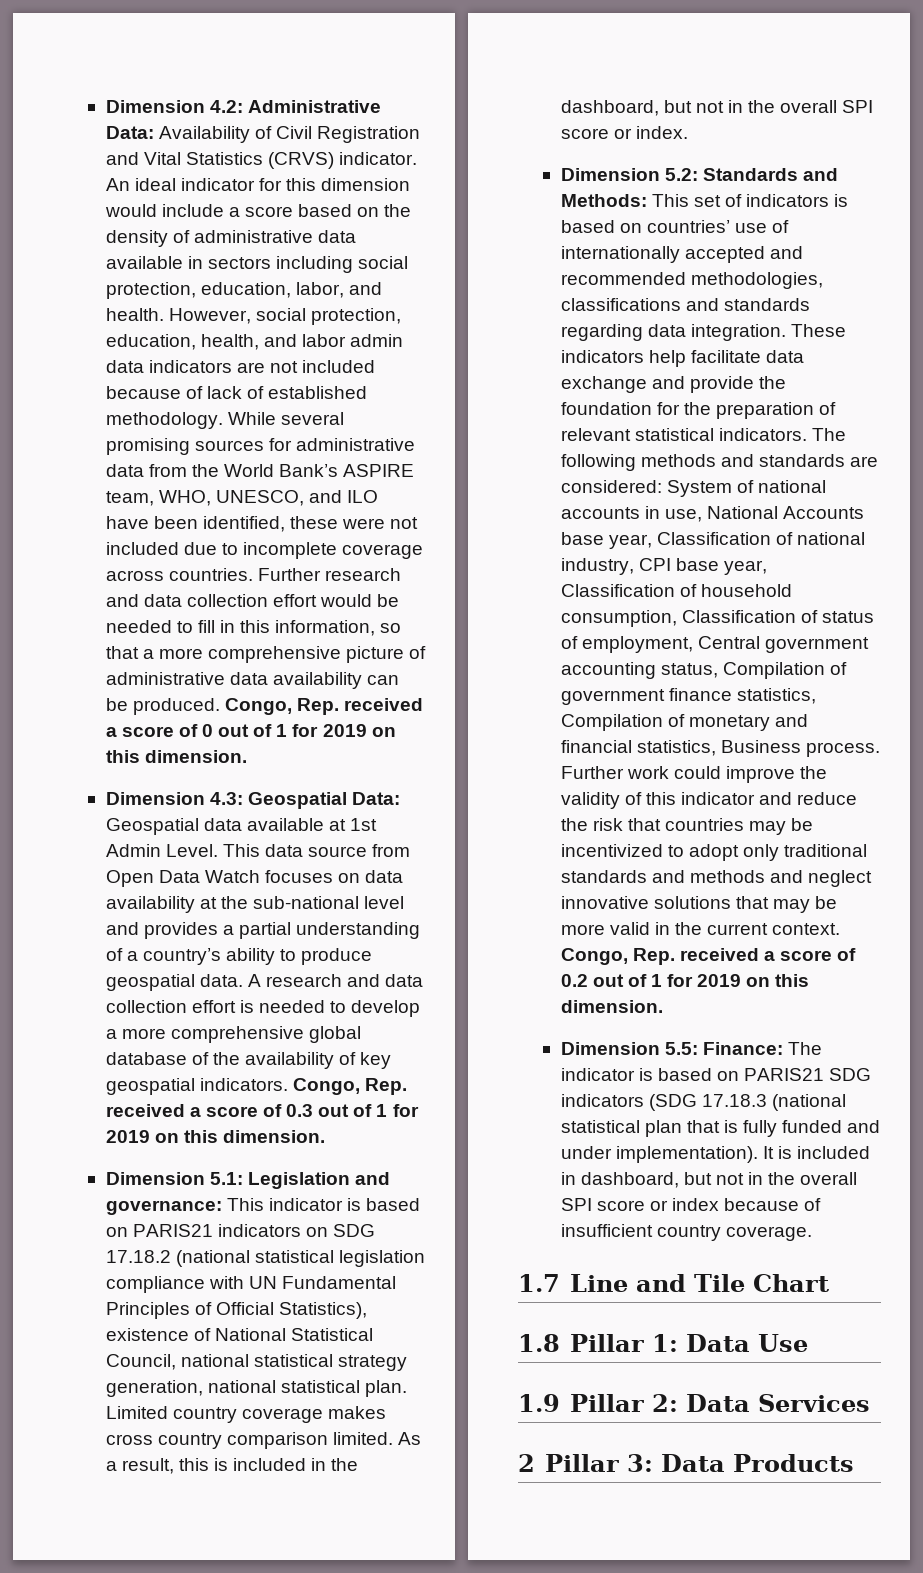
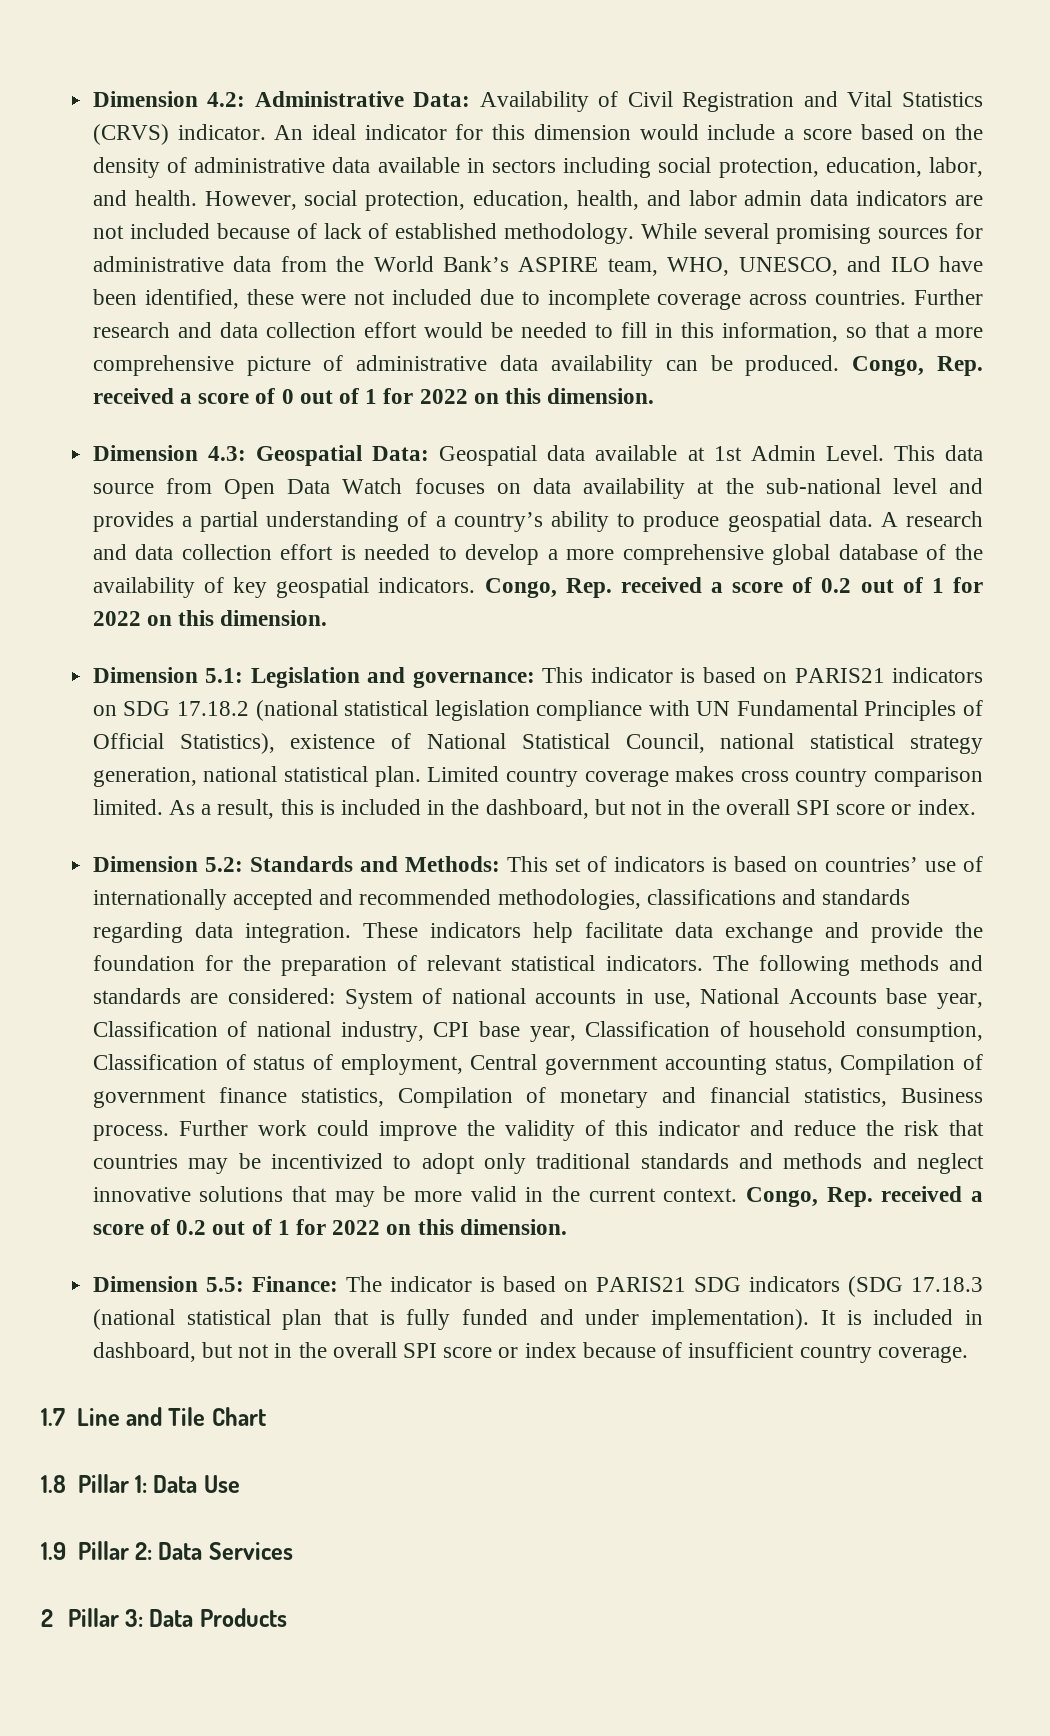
[322,724,367,737] 2019 -> [419,389,468,404] 2022
[286,1104,419,1117] [105,1130,150,1143] 0.3 out of 1 for 2019 -> [821,577,983,593] [92,611,141,626] 0.2 out of 1 for 2022
[697,974,742,987] 2019 -> [332,1220,381,1235] 2022

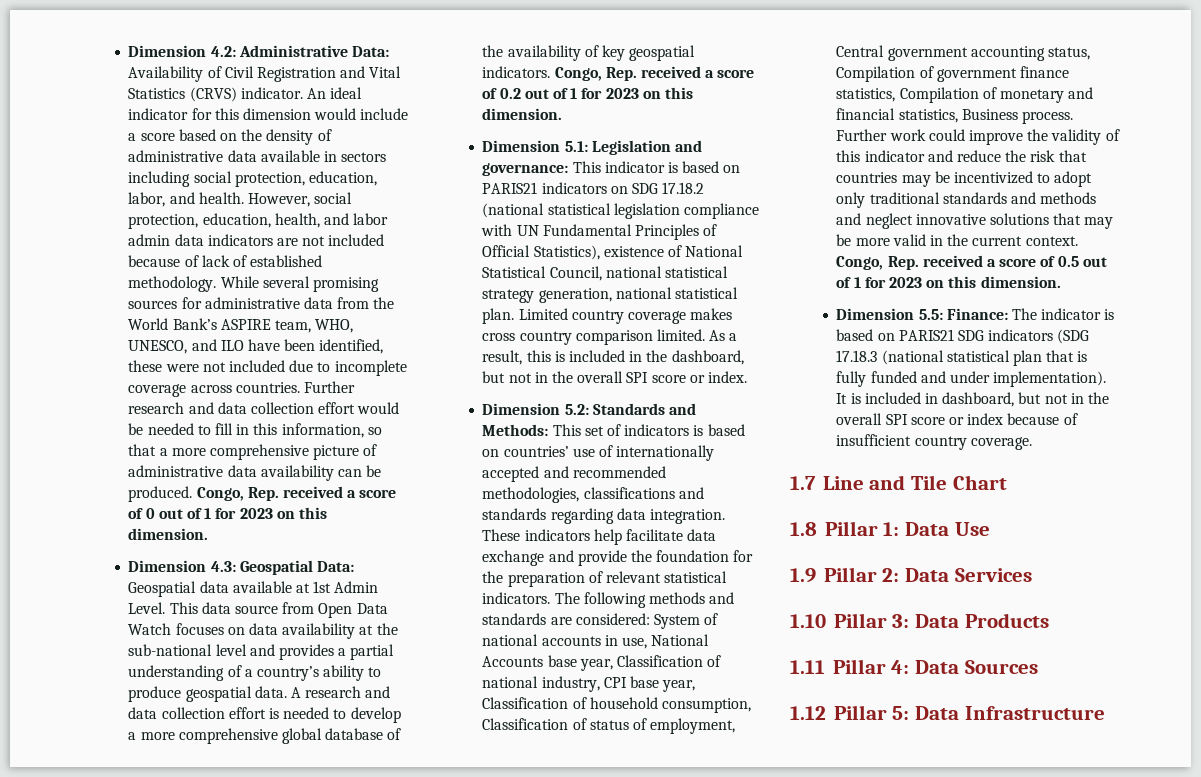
[419,389,468,404] 2022 -> [239,508,273,519] 2023
[92,611,141,626] 2022 -> [605,88,639,99] 2023
[176,1219,381,1235] 0.2 out of 1 for 2022 -> [1057,256,1107,267] [836,277,923,288] 0.5 out of 1 for 2023
[41,1609,53,1627] 2 -> [790,614,826,628] 1.10
(287, 1617) none -> [790,659,1038,674] [790,705,1105,720] // 1.11 Pillar 4: Data Sources // 1.12 Pillar 5: Data Infrastructure

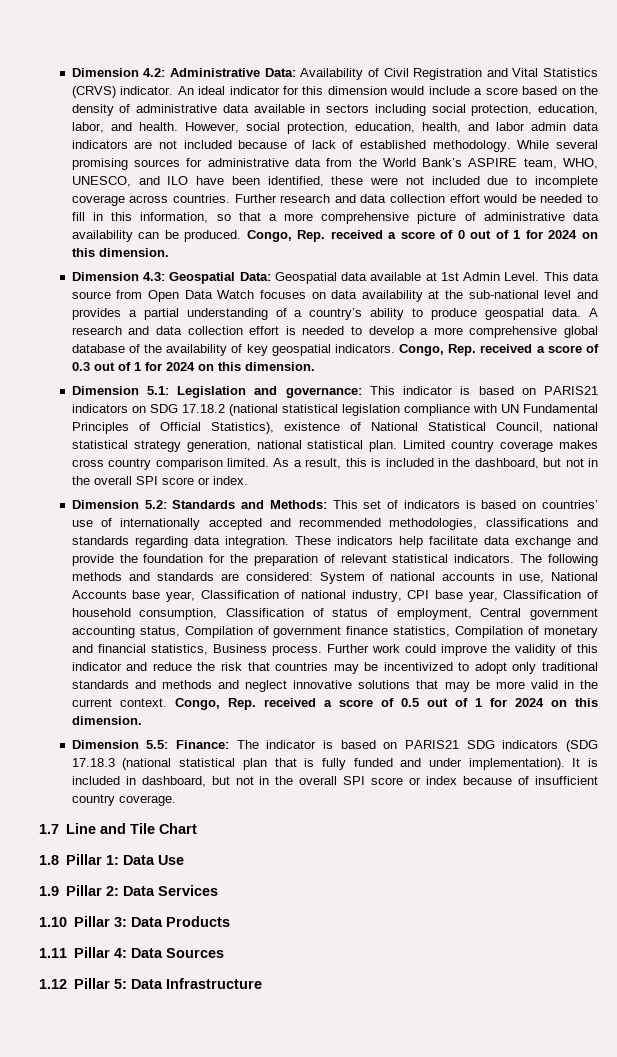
[239,508,273,519] 2023 -> [548,230,578,239] 2024
[499,88,639,99] 0.2 out of 1 for 2023 -> [71,362,195,371] 0.3 out of 1 for 2024
[889,277,923,288] 2023 -> [514,698,544,707] 2024

